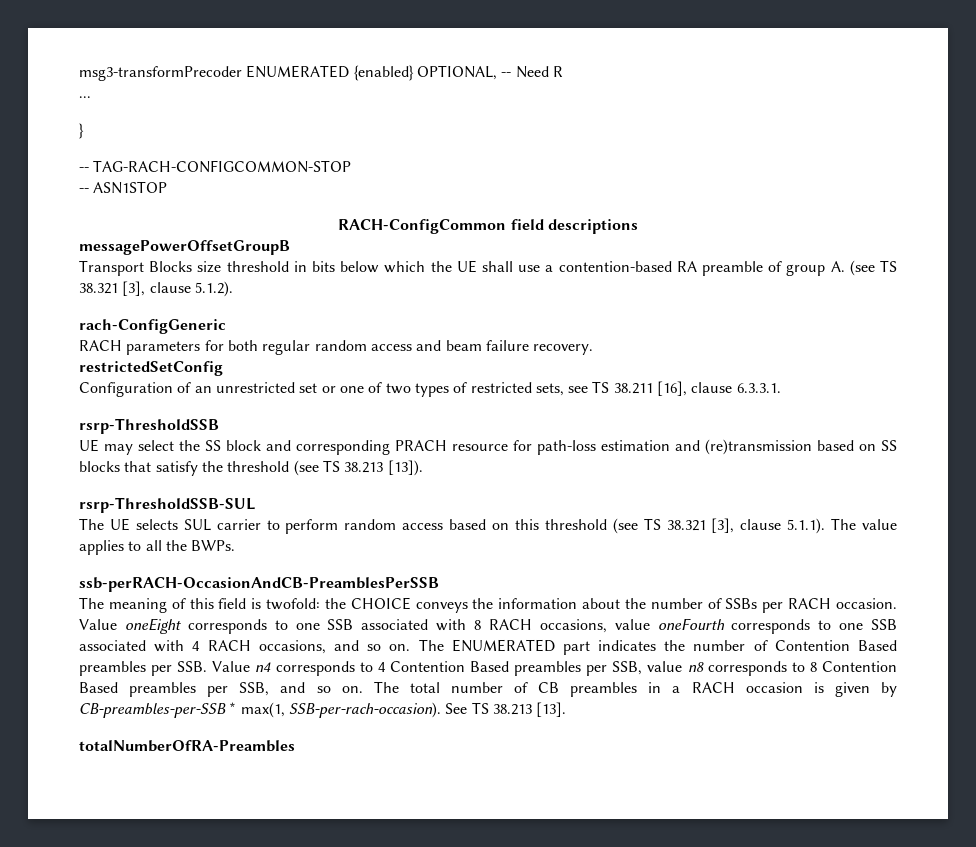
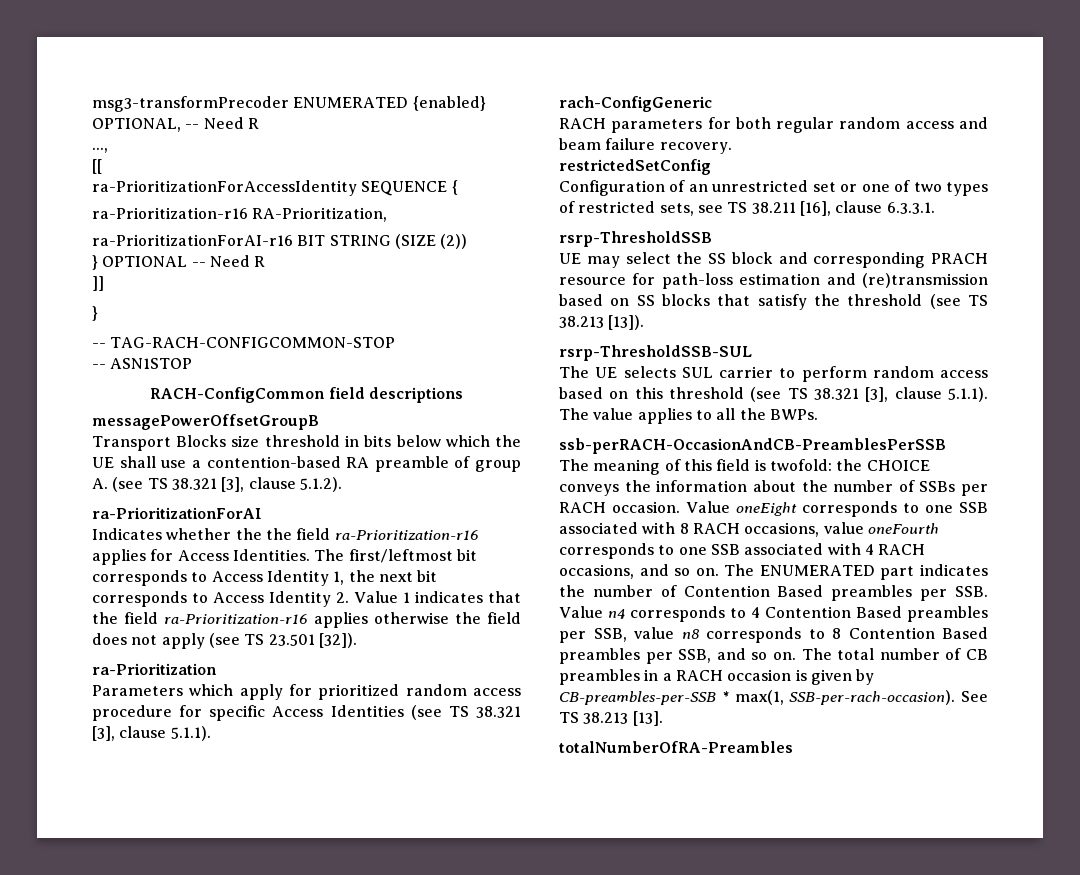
[79,96,91,98] ... -> [92,147,108,153] [92,159,102,174] [92,180,458,196] [92,207,388,222] [92,234,468,249] [92,255,266,270] [92,276,104,291] ..., // [[ // ra-PrioritizationForAccessIdentity SEQUENCE { // ra-Prioritization-r16 RA-Prioritization, // ra-PrioritizationForAI-r16 BIT STRING (SIZE (2)) // } OPTIONAL -- Need R // ]]
(233, 289) none -> [92,507,262,519] [92,528,478,540] [92,549,477,565] [92,570,438,586] [92,591,521,607] [92,612,521,628] [92,633,357,649] [92,663,217,675] [92,684,521,700] [92,705,521,721] [92,726,211,741] // ra-PrioritizationForAI // Indicates whether the the field ra-Prioritization-r16 applies for Access Identities. The first/leftmost bit corresponds to Access Identity 1, the next bit corresponds to Access Identity 2. Value 1 indicates that the field ra-Prioritization-r16 applies otherwise the field does not apply (see TS 23.501 [32]). // ra-Prioritization // Parameters which apply for prioritized random access procedure for specific Access Identities (see TS 38.321 [3], clause 5.1.1).

